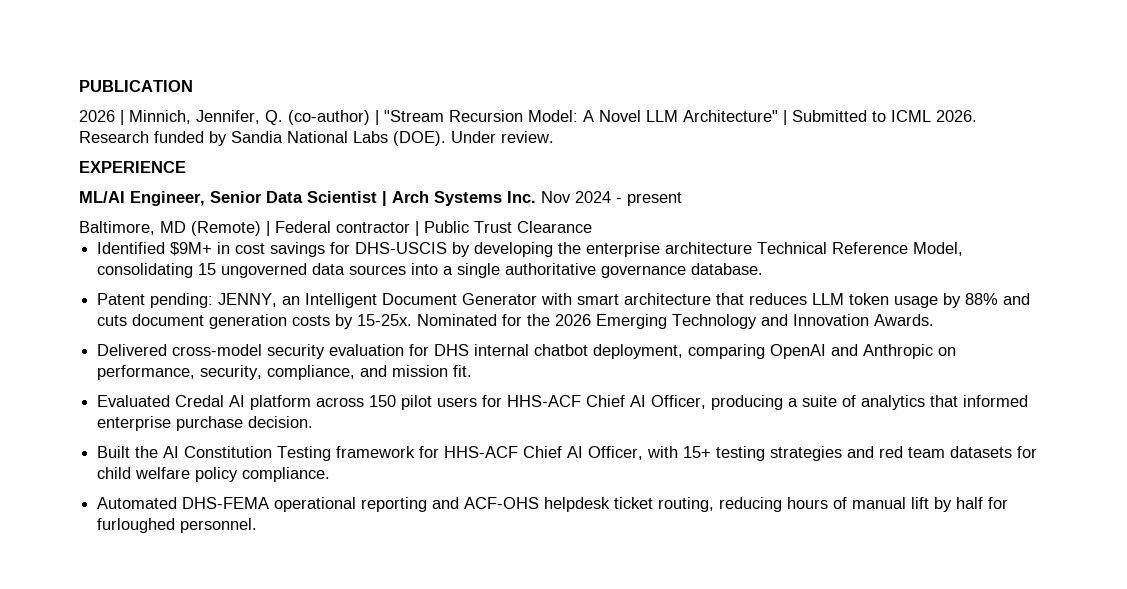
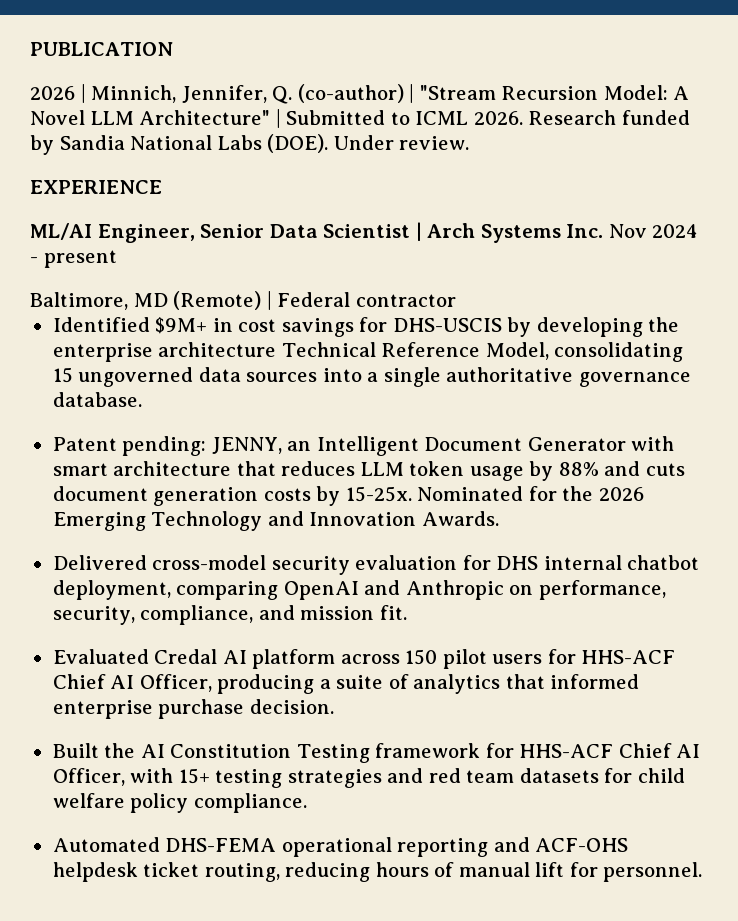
[415,221,592,236] | Public Trust Clearance -> (456, 300) none
[934,497,1009,512] [97,518,176,533] by half for furloughed -> [569,862,598,877] for

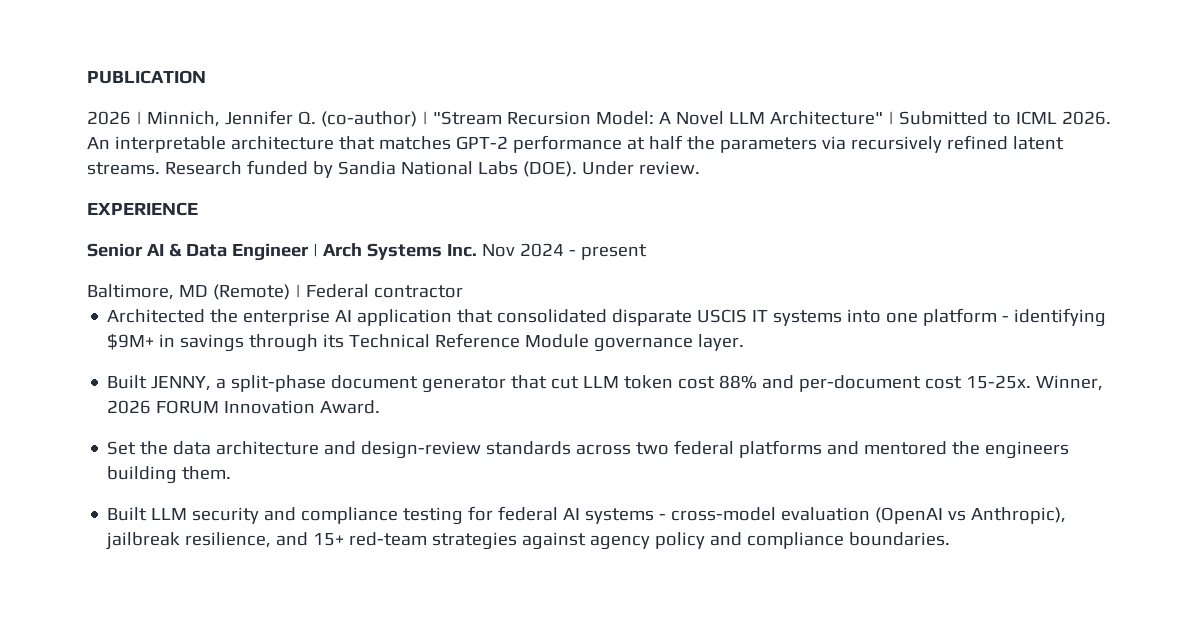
[181,85,267,103] Jennifer, -> [224,110,293,125] Jennifer
(523, 118) none -> [87,135,1064,153] [87,162,160,175] An interpretable architecture that matches GPT-2 performance at half the parameters via recursively refined latent streams.
[30,223,411,243] ML/AI Engineer, Senior Data Scientist -> [87,243,309,261] Senior AI & Data Engineer
[52,317,680,337] [52,342,684,362] [52,367,691,387] [52,392,142,407] [52,436,675,456] [52,461,685,481] [52,486,644,506] [52,511,499,531] [52,555,700,575] [52,580,666,600] [52,605,407,625] [52,649,676,669] [52,674,640,694] [52,699,334,719] [52,743,701,763] [52,768,685,788] [52,793,307,813] [52,837,629,857] [52,862,703,882] Identified $9M+ in cost savings for DHS-USCIS by developing the enterprise architecture Technical Reference Model, consolidating 15 ungoverned data sources into a single authoritative governance database. // Patent pending: JENNY, an Intelligent Document Generator with smart architecture that reduces LLM token usage by 88% and cuts document generation costs by 15-25x. Nominated for the 2026 Emerging Technology and Innovation Awards. // Delivered cross-model security evaluation for DHS internal chatbot deployment, comparing OpenAI and Anthropic on performance, security, compliance, and mission fit. // Evaluated Credal AI platform across 150 pilot users for HHS-ACF Chief AI Officer, producing a suite of analytics that informed enterprise purchase decision. // Built the AI Constitution Testing framework for HHS-ACF Chief AI Officer, with 15+ testing strategies and red team datasets for child welfare policy compliance. // Automated DHS-FEMA operational reporting and ACF-OHS helpdesk ticket routing, reducing hours of manual lift for personnel. -> [107,308,1107,327] [107,333,745,352] [107,375,1104,393] [107,400,381,414] [107,440,1070,459] [107,466,232,484] [107,506,1067,525] [106,532,951,550] Architected the enterprise AI application that consolidated disparate USCIS IT systems into one platform - identifying $9M+ in savings through its Technical Reference Module governance layer. // Built JENNY, a split-phase document generator that cut LLM token cost 88% and per-document cost 15-25x. Winner, 2026 FORUM Innovation Award. // Set the data architecture and design-review standards across two federal platforms and mentored the engineers building them. // Built LLM security and compliance testing for federal AI systems - cross-model evaluation (OpenAI vs Anthropic), jailbreak resilience, and 15+ red-team strategies against agency policy and compliance boundaries.

